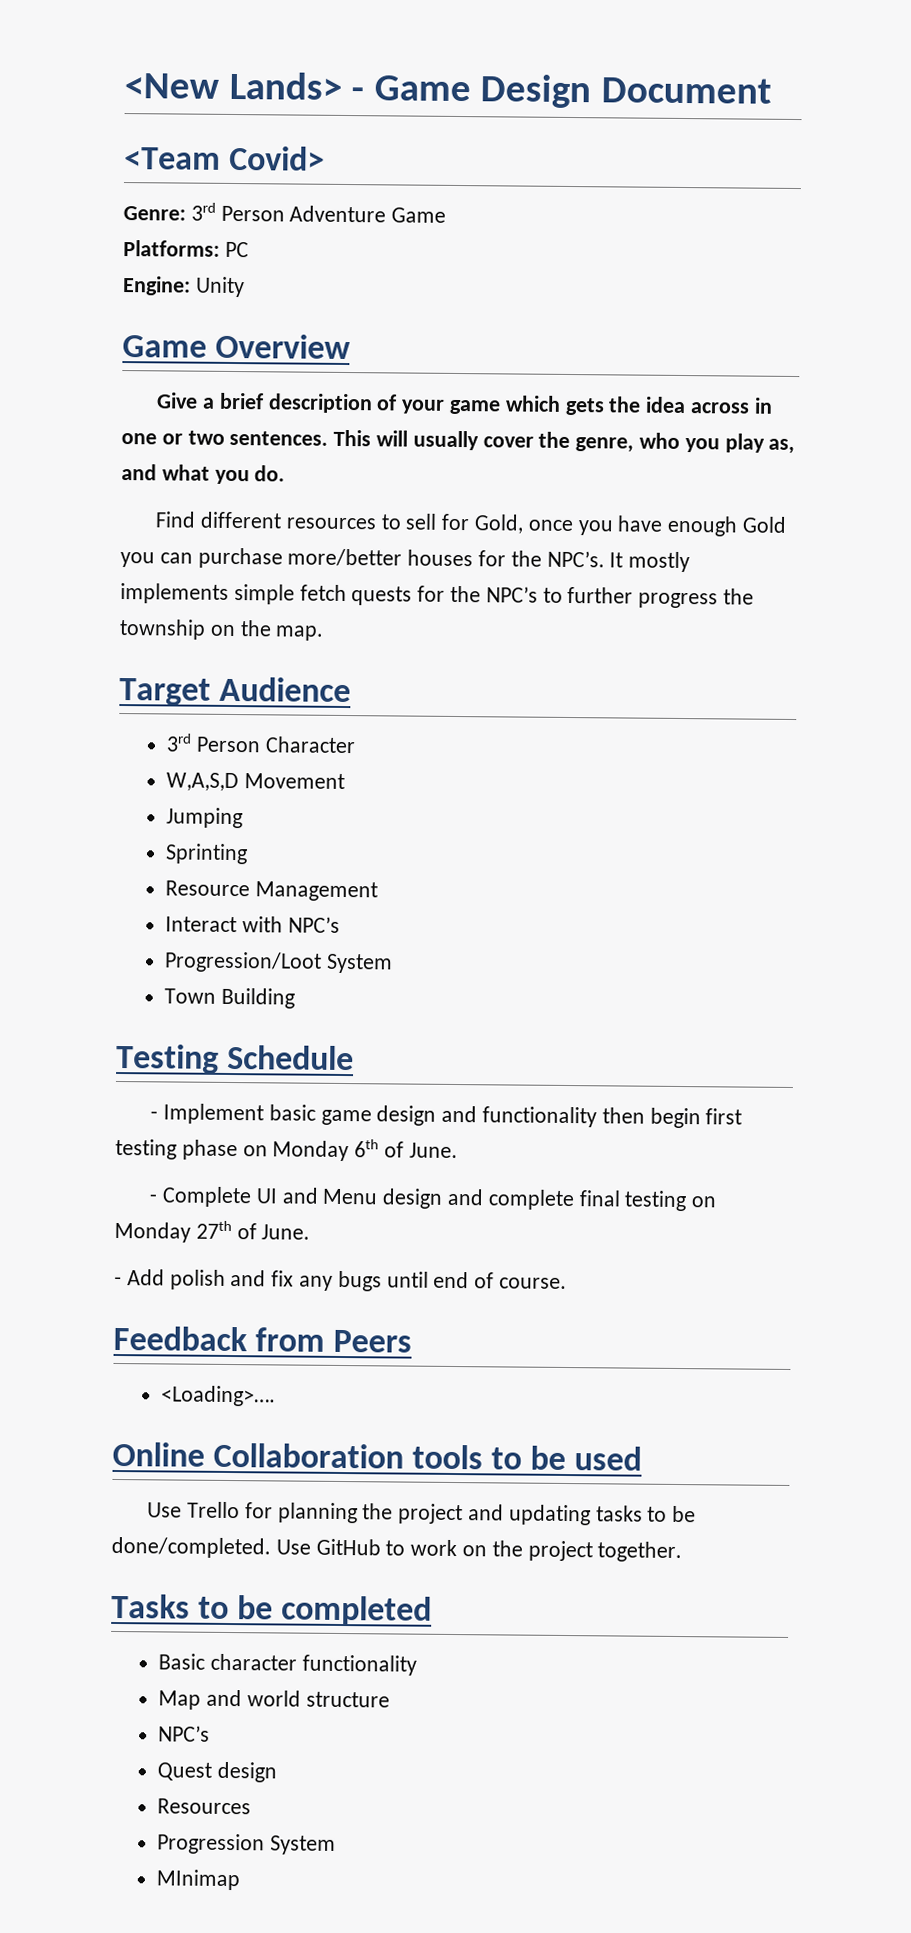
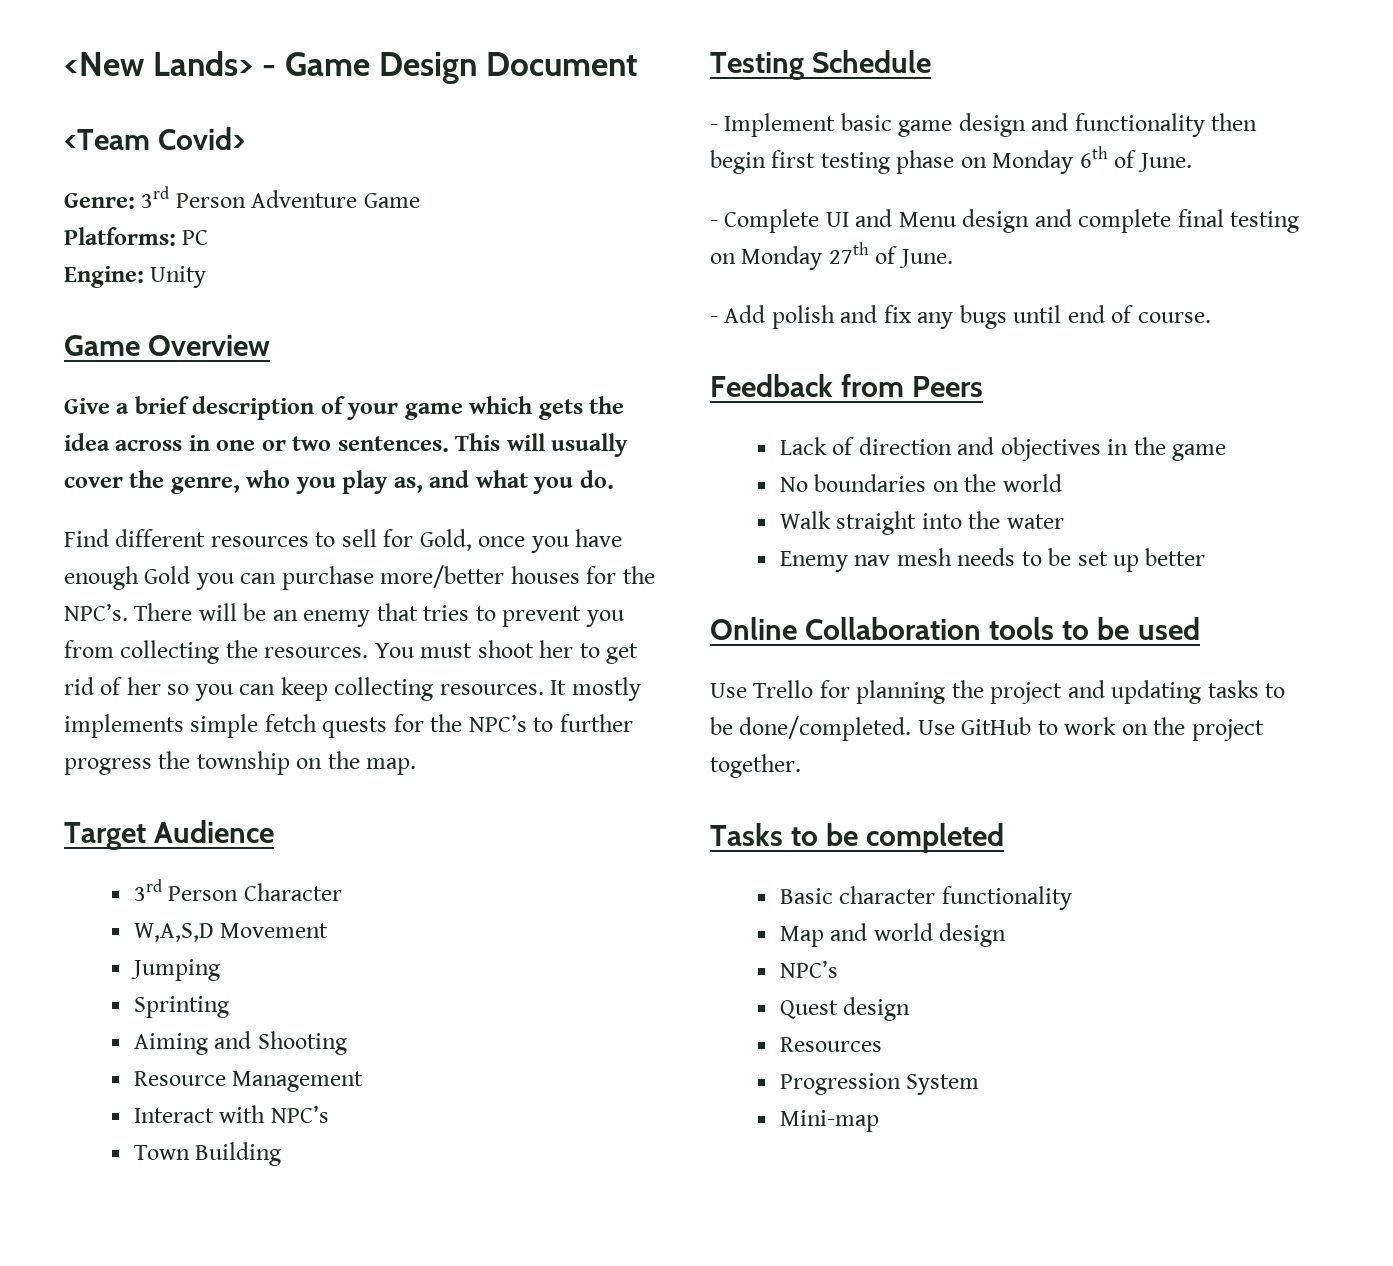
(605, 559) none -> [134,603,624,627] [64,640,639,664] [64,677,544,701] There will be an enemy that tries to prevent you from collecting the resources. You must shoot her to get rid of her so you can keep collecting resources.
(249, 854) none -> [133,1031,347,1055] // Aiming and Shooting
[164,951,394,974] // Progression/Loot System -> (329, 1114) none
[161,1385,277,1407] <Loading>…. -> [779,437,1226,461] [779,474,1062,492] [779,511,1064,535] [779,548,1206,572] Lack of direction and objectives in the game // No boundaries on the world // Walk straight into the water // Enemy nav mesh needs to be set up better
[305,1691,390,1708] structure -> [939,923,1007,947] design
[156,1869,241,1891] MInimap -> [779,1110,879,1132] Mini-map

